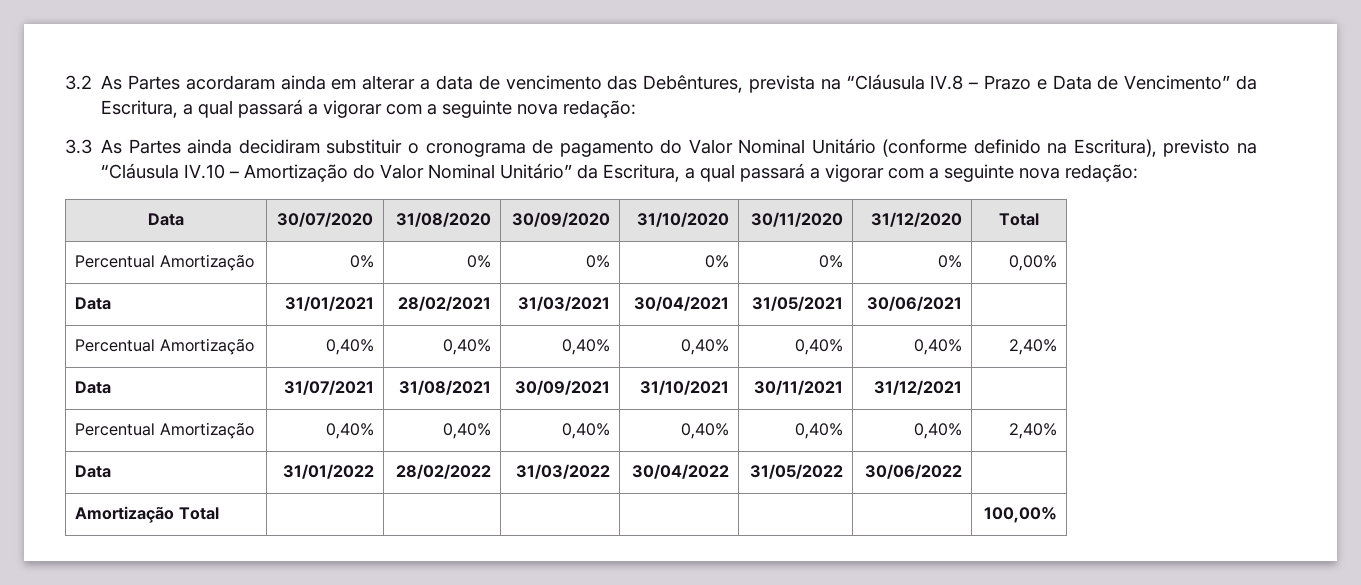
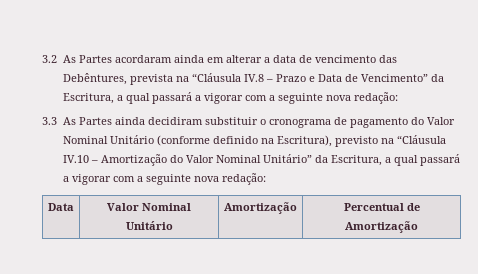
[277,212,373,227] [395,212,491,227] [511,212,610,227] [636,212,729,227] [750,212,843,227] [870,212,962,227] [999,213,1039,226] [75,254,254,271] [349,255,374,268] [466,255,491,268] [585,255,610,268] [704,255,729,268] [818,255,843,268] [937,255,962,268] [1008,255,1057,271] [75,297,112,310] [284,296,374,311] [397,296,491,311] [517,296,610,311] [633,296,729,311] [751,296,843,311] [866,296,962,311] [75,338,254,355] [325,339,374,355] [442,339,491,355] [561,339,610,355] [680,339,729,355] [794,339,843,355] [913,339,962,355] [1008,339,1057,355] [75,381,112,394] [283,380,374,395] [398,380,491,395] [514,380,610,395] [639,380,729,395] [753,380,843,395] [873,380,962,395] [75,422,254,439] [325,423,374,439] [442,423,491,439] [561,423,610,439] [680,423,729,439] [794,423,843,439] [913,423,962,439] [1008,423,1057,439] [75,465,112,478] [282,464,374,479] [395,464,491,479] [515,464,610,479] [631,464,729,479] [749,464,843,479] [864,464,962,479] [75,506,219,523] [983,506,1057,523] 30/07/2020 | 31/08/2020 | 30/09/2020 | 31/10/2020 | 30/11/2020 | 31/12/2020 | Total // Percentual Amortização | 0% | 0% | 0% | 0% | 0% | 0% | 0,00% // Data | 31/01/2021 | 28/02/2021 | 31/03/2021 | 30/04/2021 | 31/05/2021 | 30/06/2021 | // Percentual Amortização | 0,40% | 0,40% | 0,40% | 0,40% | 0,40% | 0,40% | 2,40% // Data | 31/07/2021 | 31/08/2021 | 30/09/2021 | 31/10/2021 | 30/11/2021 | 31/12/2021 | // Percentual Amortização | 0,40% | 0,40% | 0,40% | 0,40% | 0,40% | 0,40% | 2,40% // Data | 31/01/2022 | 28/02/2022 | 31/03/2022 | 30/04/2022 | 31/05/2022 | 30/06/2022 | // Amortização Total | | | | | | | 100,00% -> [107,203,191,211] [125,221,173,230] [224,202,297,214] [343,203,420,211] [345,221,418,233] Valor Nominal Unitário | Amortização | Percentual de Amortização

